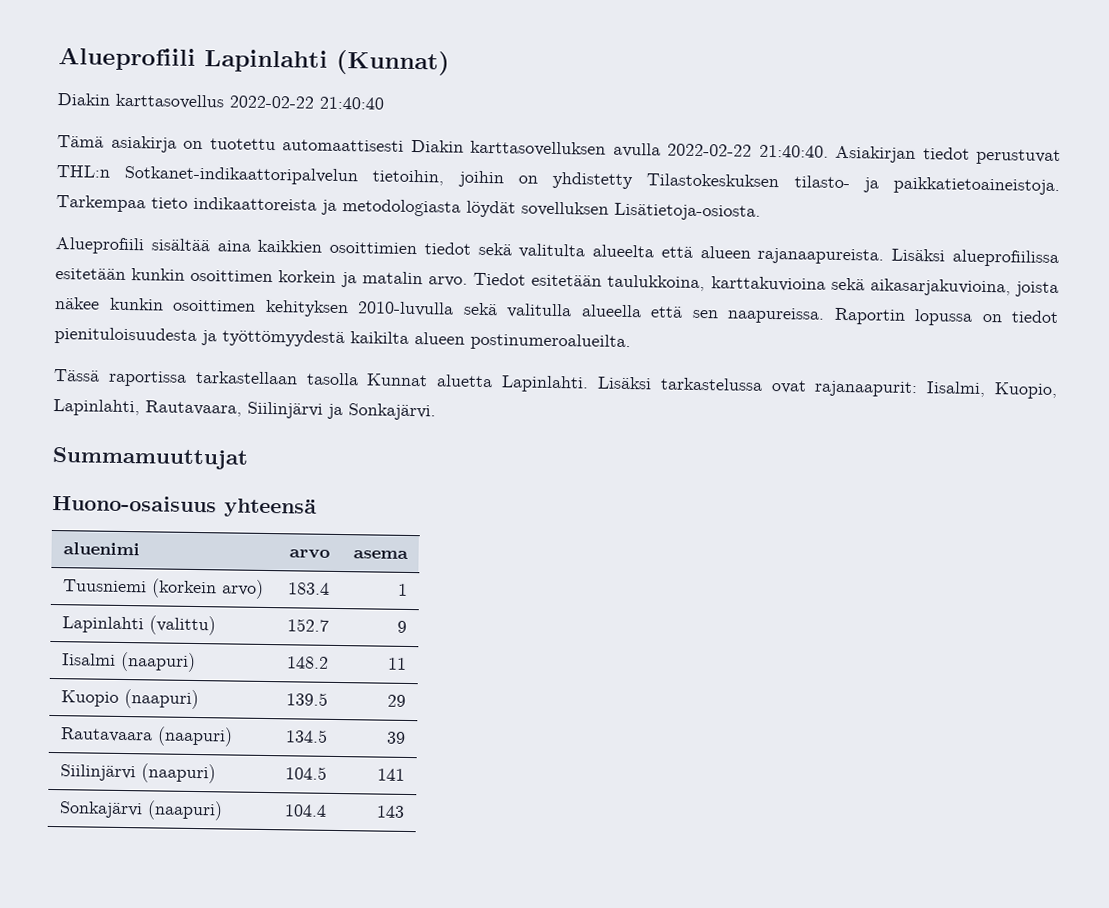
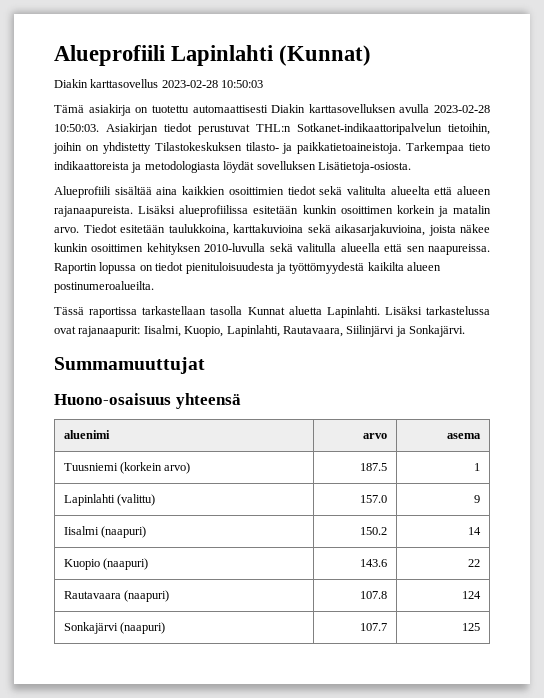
[229,95,384,110] 2022-02-22 21:40:40 -> [161,80,264,88] 2023-02-28 10:50:03
[667,143,829,158] 2022-02-22 21:40:40. -> [434,105,490,113] [54,124,99,132] 2023-02-28 10:50:03.
[288,582,331,595] 183.4 -> [360,463,388,471] 187.5
[287,618,330,632] 152.7 -> [360,495,388,503] 157.0
[286,656,330,669] [387,657,408,670] 148.2 | 11 -> [360,527,388,535] [468,527,482,535] 150.2 | 14
[286,692,329,706] [387,694,407,707] 139.5 | 29 -> [360,559,388,567] [468,559,481,567] 143.6 | 22
[285,729,329,743] [386,731,407,744] [59,763,216,784] [285,766,328,780] [377,768,406,781] 134.5 | 39 // Siilinjärvi (naapuri) | 104.5 | 141 -> [360,591,388,599] [462,591,482,599] 107.8 | 124
[284,804,328,817] [376,805,406,818] 104.4 | 143 -> [360,623,388,631] [462,623,481,631] 107.7 | 125

